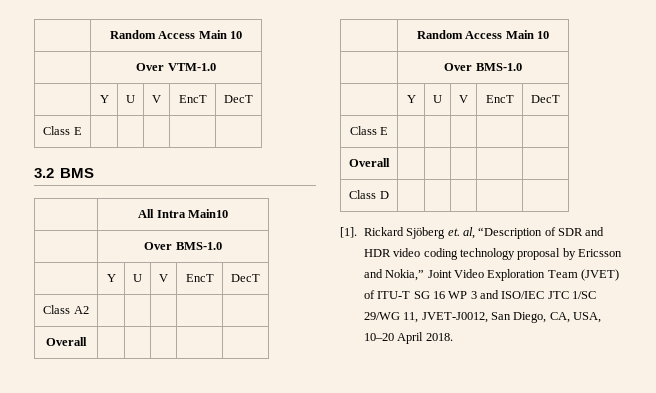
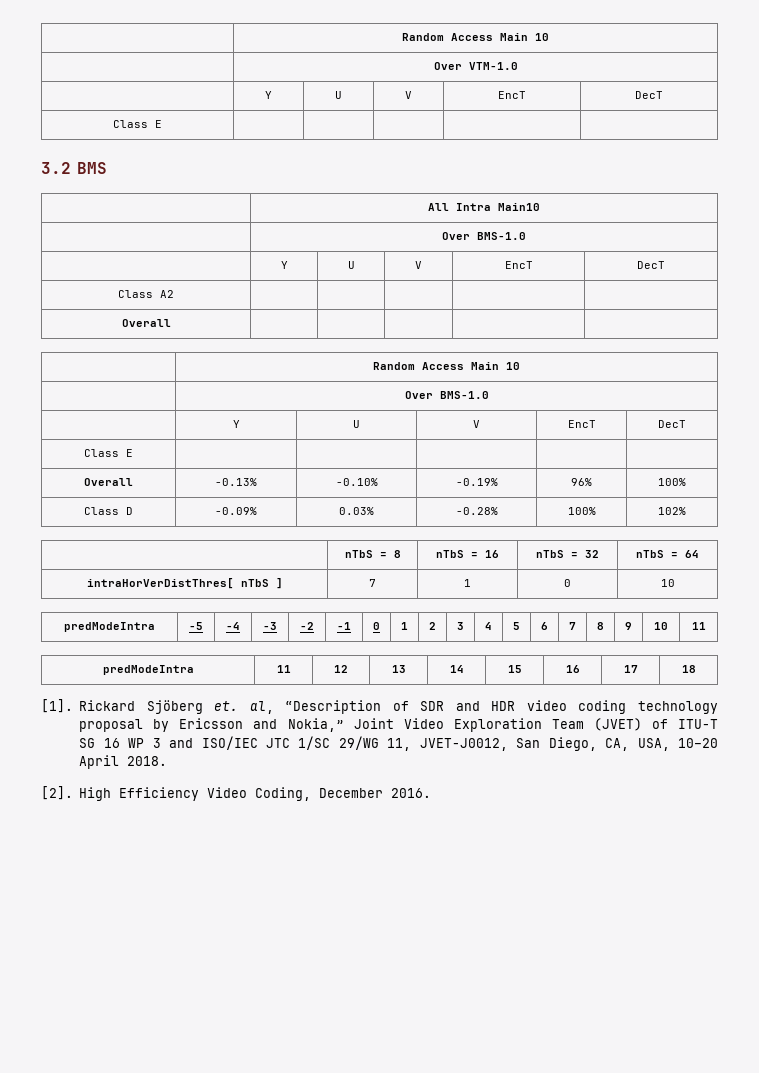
[349,190,389,199] | | | | // Class D | | | | | -> [215,478,257,486] [335,478,378,486] [455,478,498,486] [571,478,592,486] [658,478,686,486] [84,507,133,515] [215,507,257,515] [339,507,374,515] [455,507,498,515] [567,507,596,515] [658,507,686,515] [344,550,401,558] [436,550,499,558] [536,550,599,558] [636,550,699,558] [86,578,283,589] [369,579,376,587] [464,579,471,587] [564,579,571,587] [660,579,675,587] [64,622,155,632] [189,622,203,630] [226,622,240,630] [263,622,277,630] [300,622,314,630] [337,622,351,630] [373,622,380,630] [401,622,408,630] [429,622,436,630] [457,622,464,630] [485,622,492,630] [513,622,520,630] [541,622,548,630] [569,622,576,630] [597,622,604,630] [625,622,632,630] [654,622,668,630] [691,622,706,630] [102,665,194,675] [276,665,291,673] [334,665,348,673] [391,665,406,673] [449,665,464,673] [507,665,522,673] [565,665,580,673] [623,665,638,673] [681,665,696,673] -0.13% | -0.10% | -0.19% | 96% | 100% // Class D | -0.09% | 0.03% | -0.28% | 100% | 102% // | nTbS = 8 | nTbS = 16 | nTbS = 32 | nTbS = 64 // intraHorVerDistThres[ nTbS ] | 7 | 1 | 0 | 10 // predModeIntra | -5 | -4 | -3 | -2 | -1 | 0 | 1 | 2 | 3 | 4 | 5 | 6 | 7 | 8 | 9 | 10 | 11 // predModeIntra | 11 | 12 | 13 | 14 | 15 | 16 | 17 | 18
(453, 337) none -> [41,786,432,801] // [2]. High Efficiency Video Coding, December 2016.

